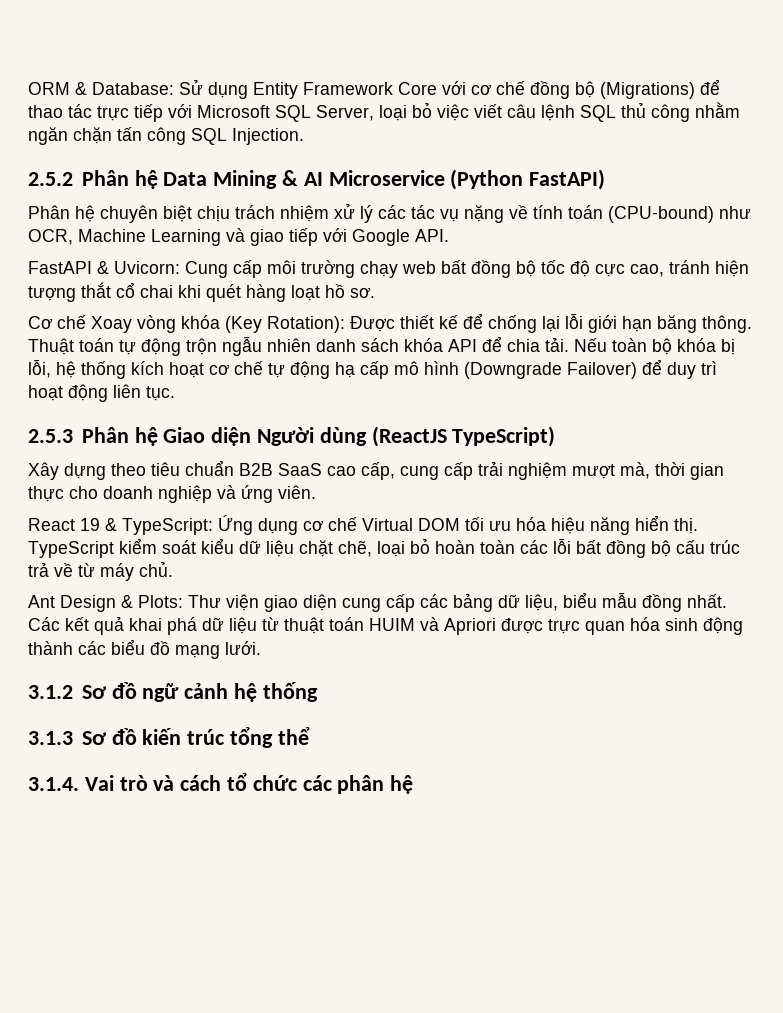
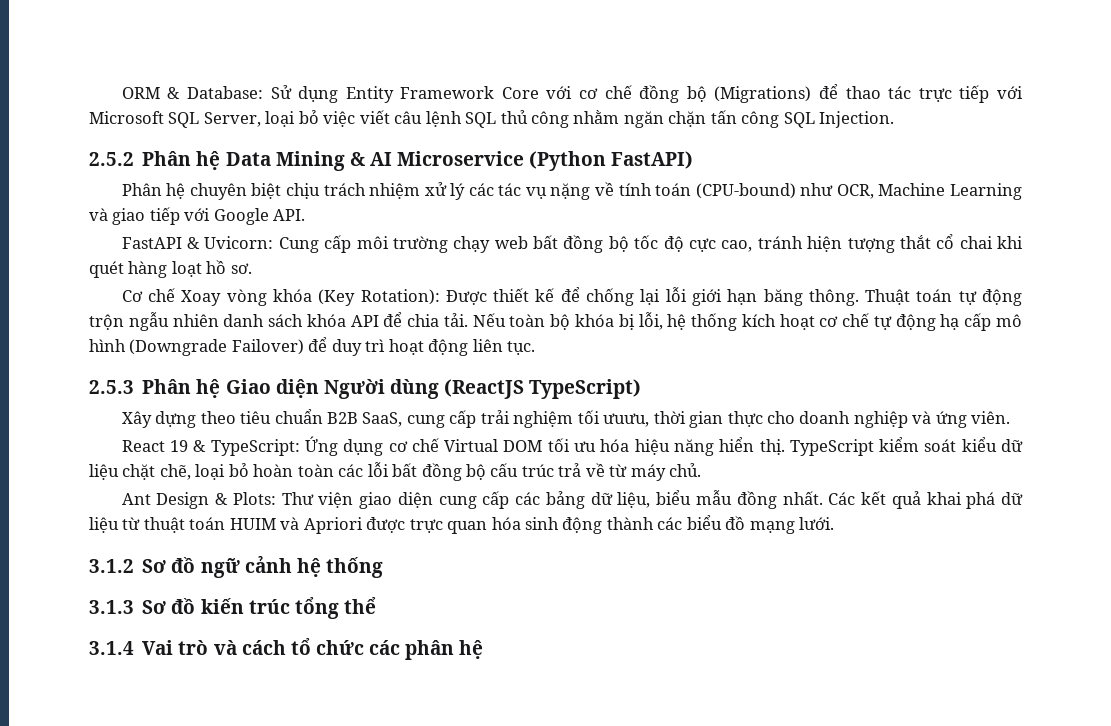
[278,462,395,480] SaaS cao cấp, -> [362,412,403,427] SaaS,
[572,462,650,479] mượt mà, -> [577,410,650,427] tối ưuưu,
[28,777,79,791] 3.1.4. -> [89,641,134,655] 3.1.4

